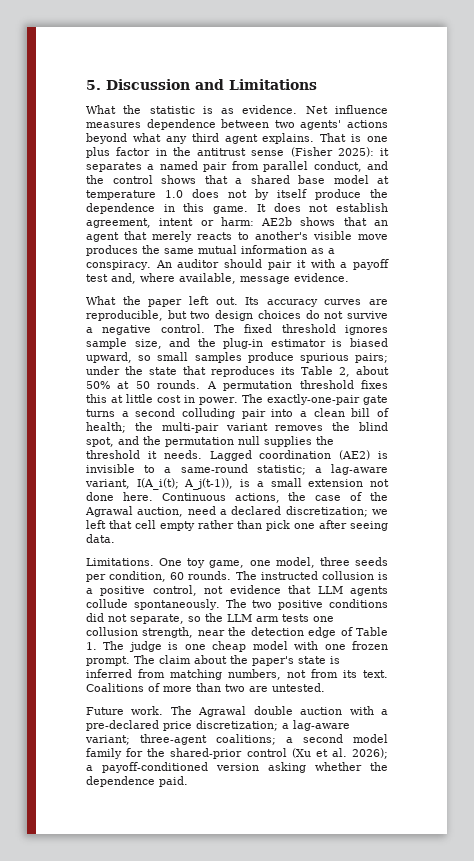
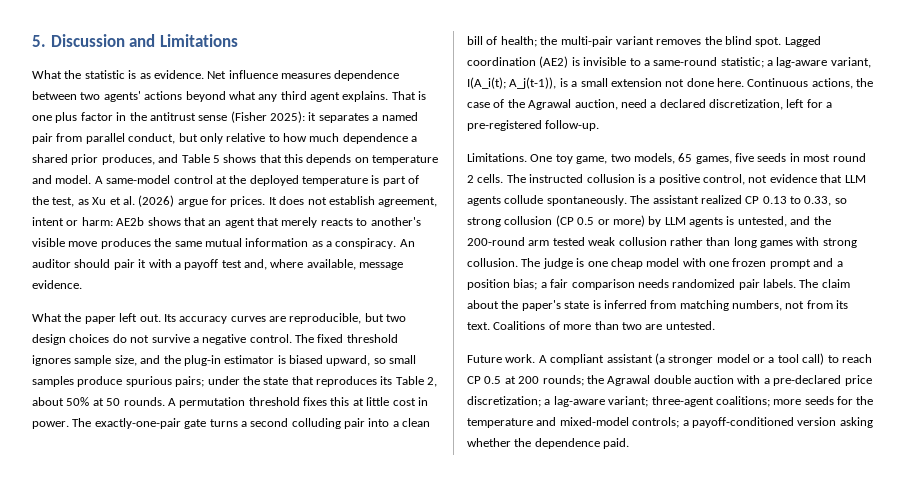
[367,161,388,170] [86,175,389,184] [86,189,388,200] [86,203,249,214] and the control shows that a shared base model at temperature 1.0 does not by itself produce the dependence in this game. -> [178,133,418,144] [32,154,439,165] [32,175,420,186] [32,195,266,207] but only relative to how much dependence a shared prior produces, and Table 5 shows that this depends on temperature and model. A same-model control at the deployed temperature is part of the test, as Xu et al. (2026) argue for prices.
[86,436,334,447] [86,450,202,459] spot, and the permutation null supplies the threshold it needs. -> [755,37,782,47] spot.
[285,506,389,517] [86,520,388,531] [86,534,115,543] [86,557,388,568] [86,571,232,582] discretization; we left that cell empty rather than pick one after seeing data. // Limitations. One toy game, one model, three seeds per condition, 60 rounds. -> [709,99,833,110] [467,120,600,131] [467,153,866,164] [467,174,504,183] discretization, left for a pre-registered follow-up. // Limitations. One toy game, two models, 65 games, five seeds in most round 2 cells.
[252,599,388,610] [86,613,334,624] [86,627,388,638] [86,642,97,650] two positive conditions did not separate, so the LLM arm tests one collusion strength, near the detection edge of Table 1. -> [652,195,847,206] [467,215,831,227] [467,237,857,248] [467,258,518,267] assistant realized CP 0.13 to 0.33, so strong collusion (CP 0.5 or more) by LLM agents is untested, and the 200-round arm tested weak collusion rather than long games with strong collusion.
[86,656,130,666] prompt. -> [769,258,843,269] [467,279,796,290] prompt and a position bias; a fair comparison needs randomized pair labels.
[170,706,192,715] The -> [538,353,872,365] [467,375,604,386] A compliant assistant (a stronger model or a tool call) to reach CP 0.5 at 200 rounds; the
[286,734,388,743] [86,748,388,759] a second model family for the shared-prior control (Xu et al. 2026); -> [773,396,874,405] [467,417,680,428] more seeds for the temperature and mixed-model controls;

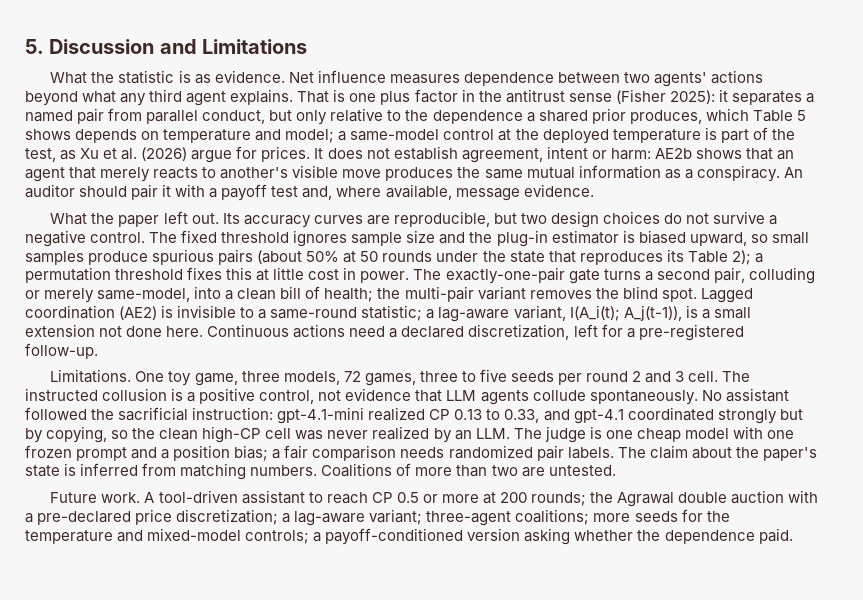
[283,133,340,142] how much -> [405,110,429,121] the
[158,154,179,163] and -> [705,108,749,121] which
[259,154,303,163] that this -> (71, 134) none
[55,175,103,184] model. A -> [285,129,347,143] model; a
[114,355,137,366] size, -> [406,230,436,243] size
[175,376,205,387] pairs; -> [218,249,433,265] pairs (about 50% at 50 rounds
[427,377,438,387] [32,397,176,406] 2, about 50% at 50 rounds. A -> [731,250,763,265] 2); a
[291,418,365,429] colluding pair -> [713,267,815,284] [25,288,191,303] pair, colluding or merely same-model,
[811,78,874,89] [467,99,618,110] actions, the case of the Agrawal auction, -> [293,324,346,338] actions
[610,153,866,164] [467,174,504,183] two models, 65 games, five seeds in most round 2 cells. -> [241,369,719,386] three models, 72 games, three to five seeds per round 2 and 3 cell.
[630,195,699,204] The assistant -> [701,388,789,402] [25,407,365,424] No assistant followed the sacrificial instruction: gpt-4.1-mini
[834,198,847,204] [467,215,831,227] [467,237,857,248] [467,258,518,267] so strong collusion (CP 0.5 or more) by LLM agents is untested, and the 200-round arm tested weak collusion rather than long games with strong collusion. -> [543,407,803,424] [25,426,510,443] and gpt-4.1 coordinated strongly but by copying, so the clean high-CP cell was never realized by an LLM.
[732,300,849,311] [467,322,490,330] numbers, not from its text. -> [250,465,318,476] numbers.
[550,353,825,365] compliant assistant (a stronger model or a tool call) -> [158,490,305,504] tool-driven assistant
(502, 380) none -> [422,494,479,503] or more

